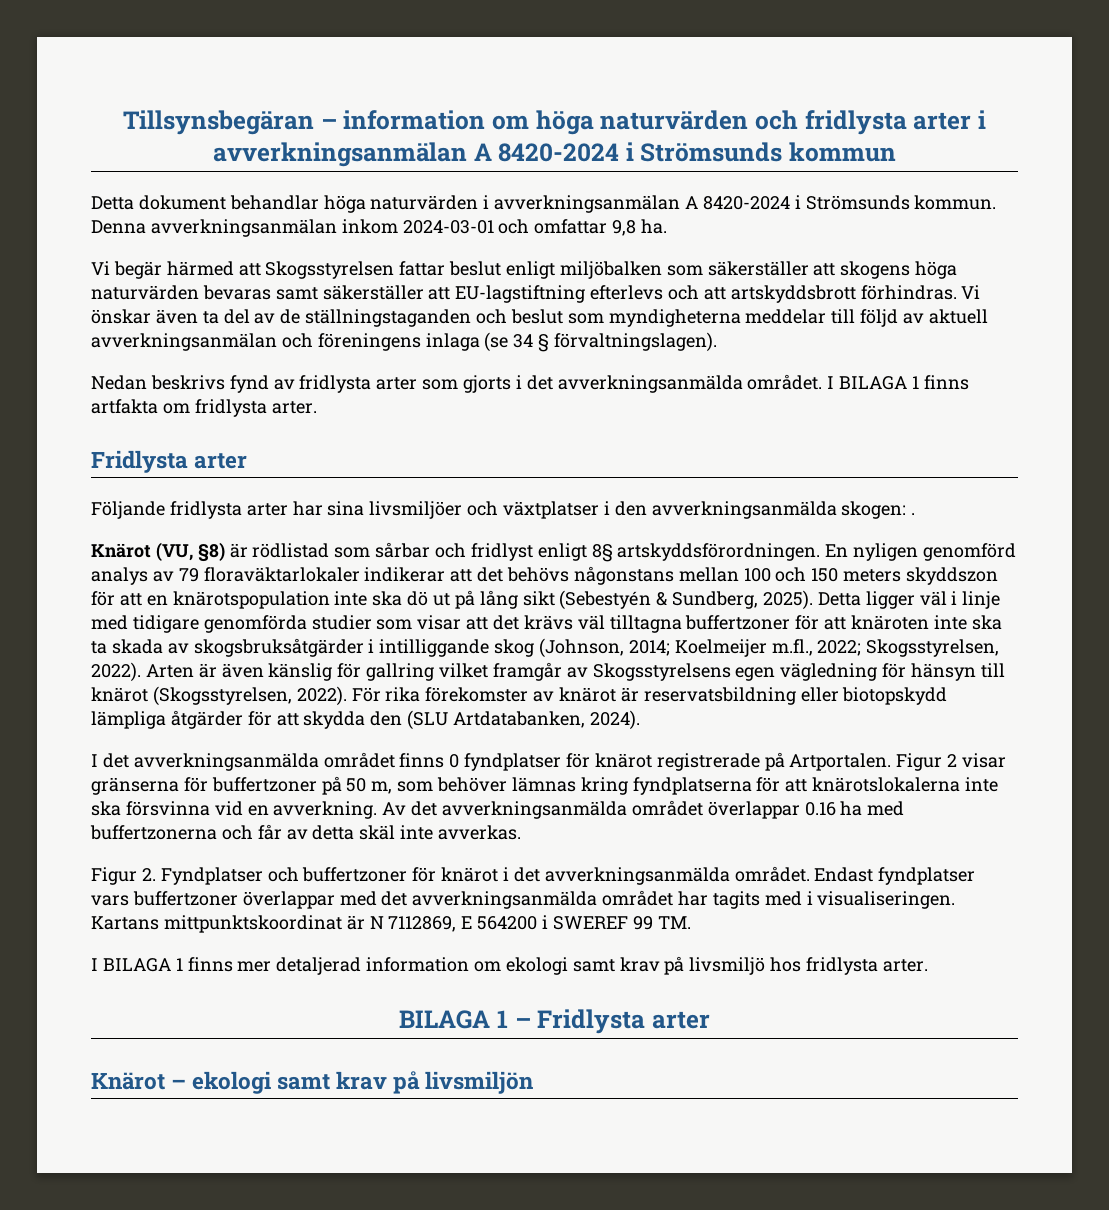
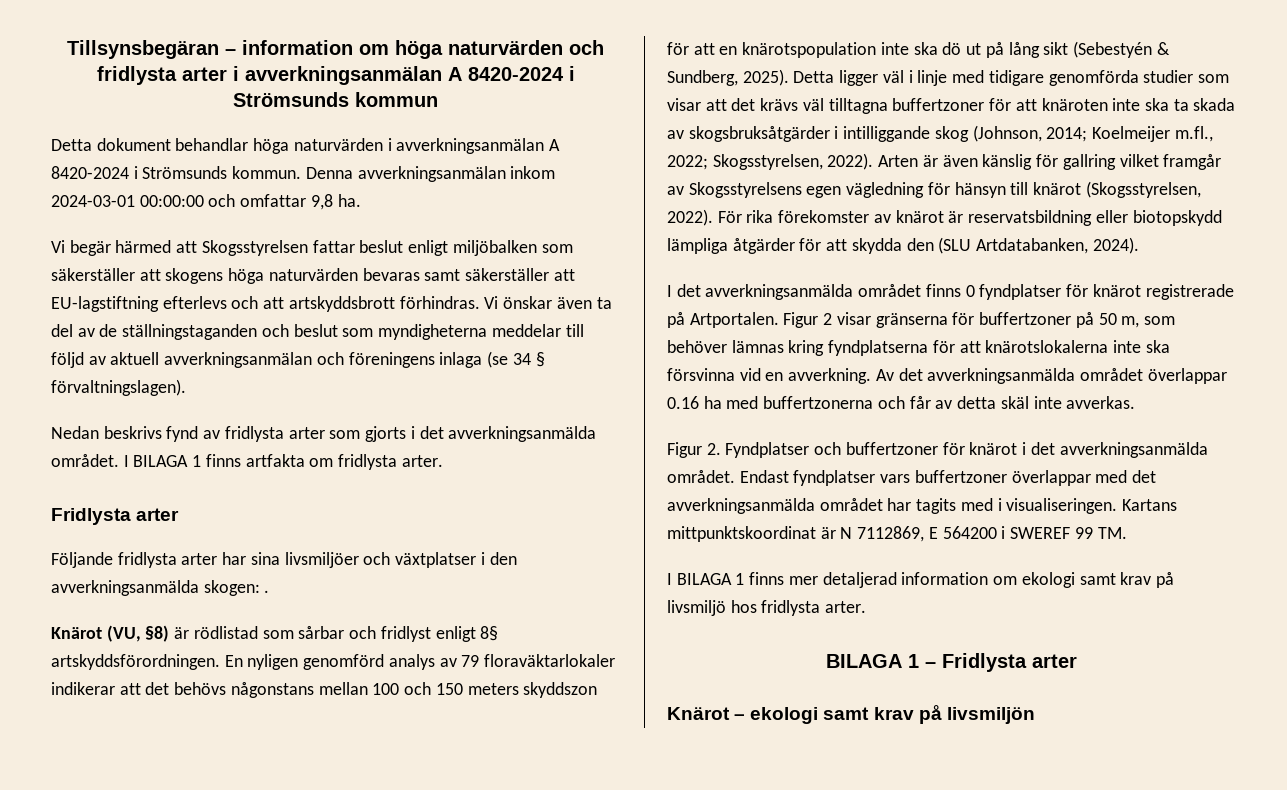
(494, 227) none -> [139,195,204,207] 00:00:00

